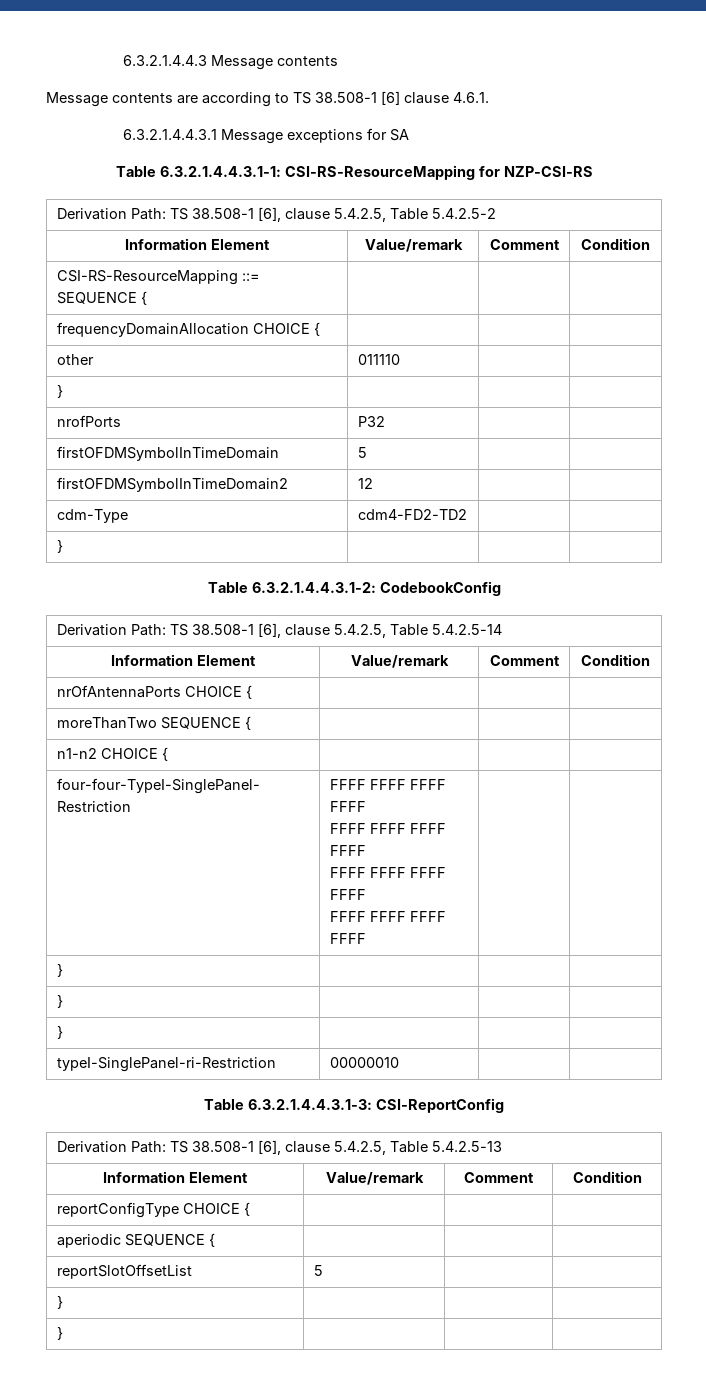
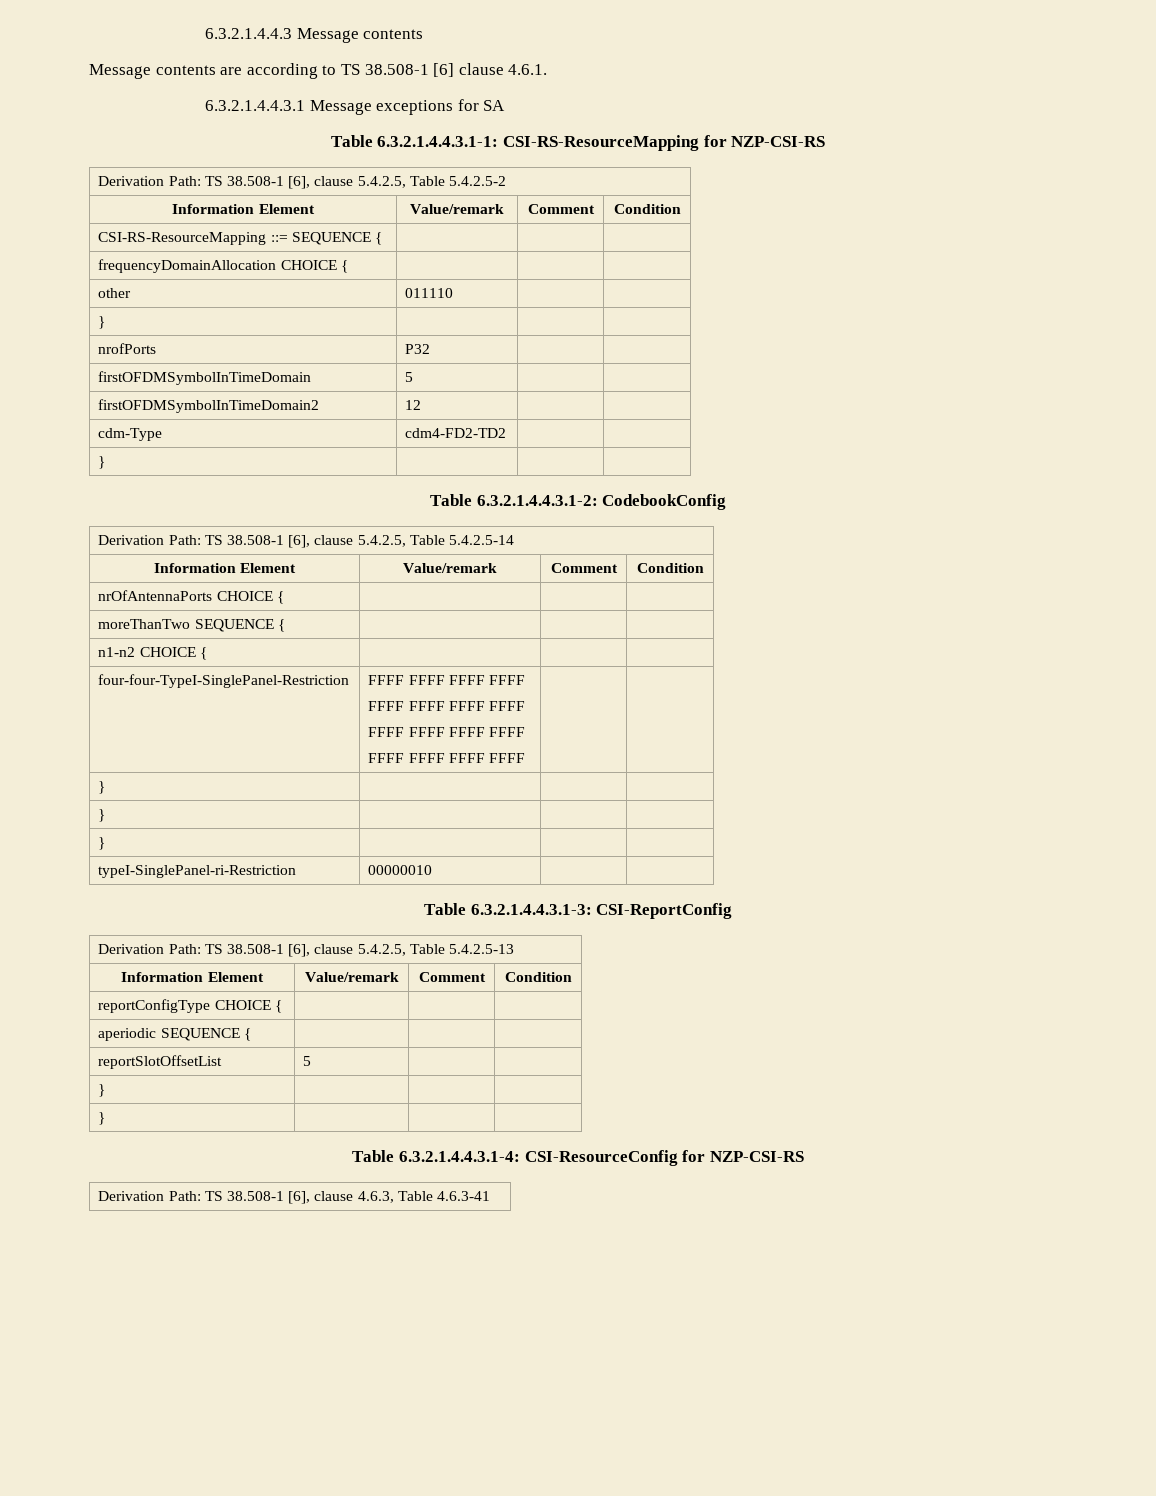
(63, 1333) none -> [352,1150,804,1166] [98,1191,490,1204] // Table 6.3.2.1.4.4.3.1-4: CSI-ResourceConfig for NZP-CSI-RS // Derivation Path: TS 38.508-1 [6], clause 4.6.3, Table 4.6.3-41

